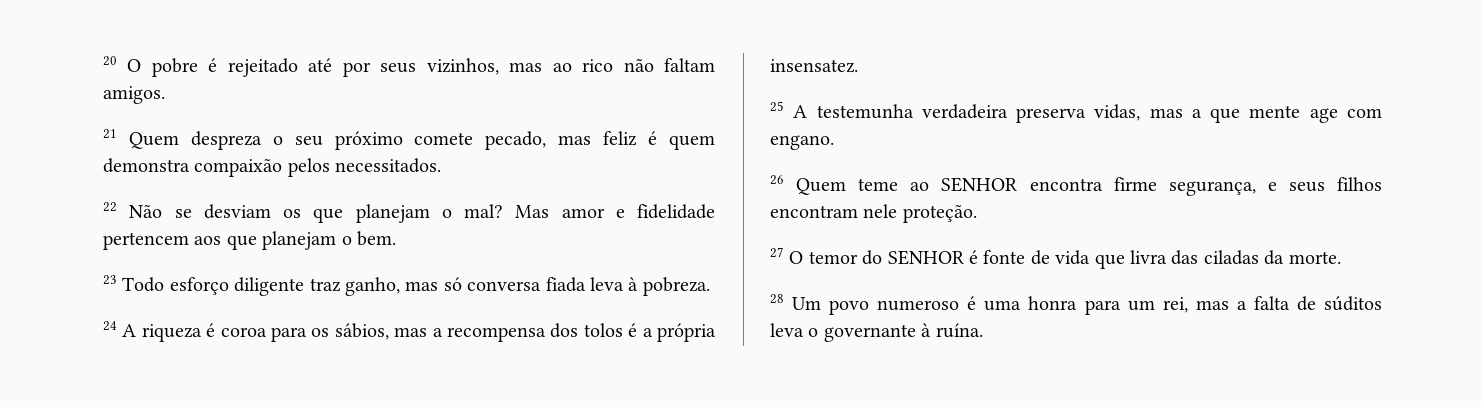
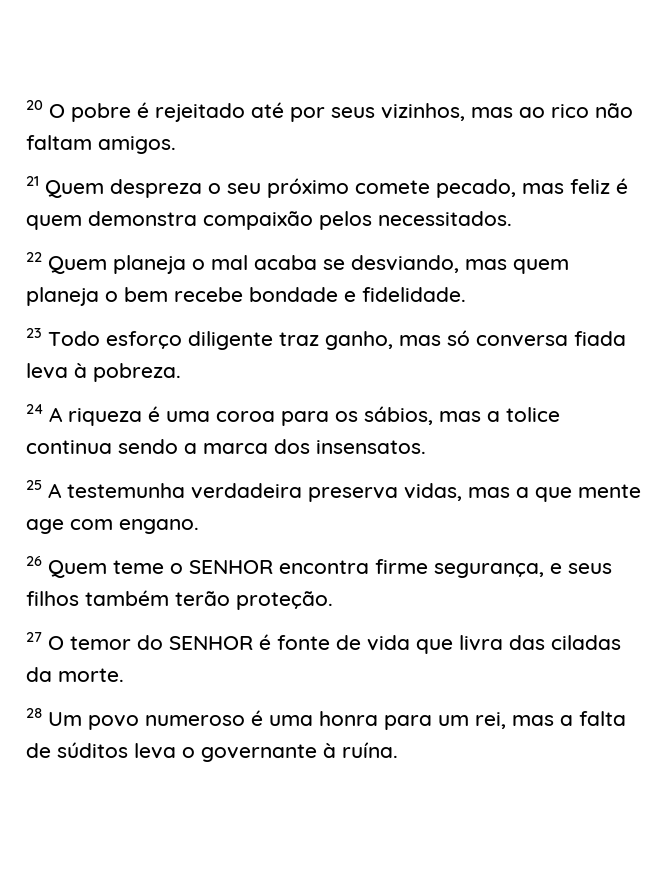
[129,204,715,223] [103,231,396,250] Não se desviam os que planejam o mal? Mas amor e fidelidade pertencem aos que planejam o bem. -> [48,255,569,274] [26,287,466,306] Quem planeja o mal acaba se desviando, mas quem planeja o bem recebe bondade e fidelidade.
(216, 330) none -> [166,411,210,422] uma
[447,323,716,342] [770,59,858,73] recompensa dos tolos é a própria insensatez. -> [506,407,560,422] [26,439,426,454] tolice continua sendo a marca dos insensatos.
[910,182,930,191] ao -> [170,563,183,574] o
[770,204,898,218] encontram nele -> [85,590,230,606] também terão

